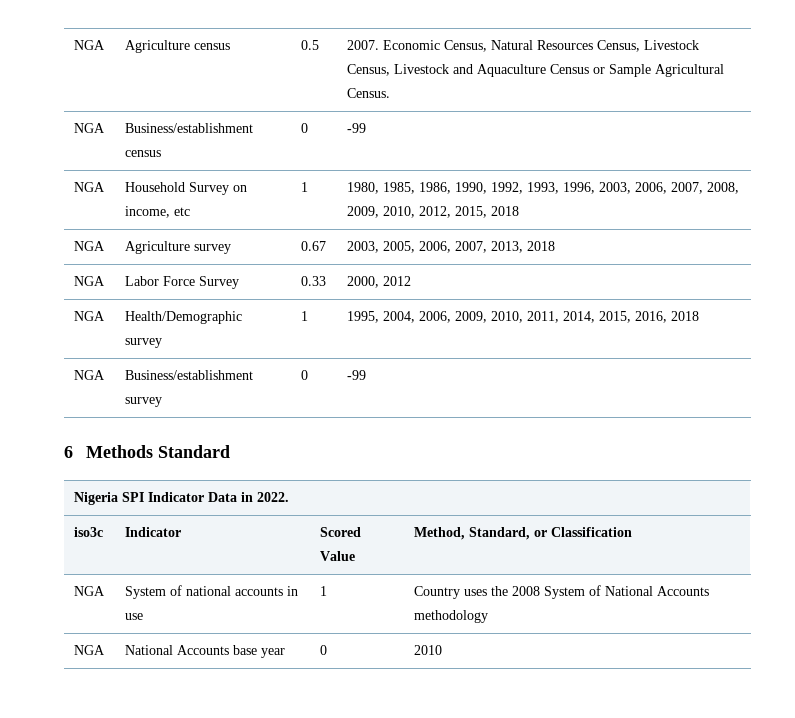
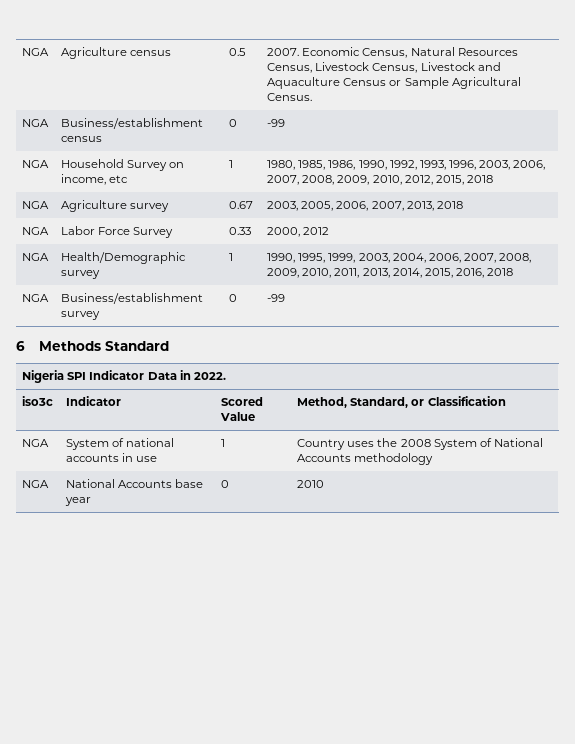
[347,311,452,323] 1995, 2004, 2006, -> [267,253,531,263] 1990, 1995, 1999, 2003, 2004, 2006, 2007, 2008,
(560, 317) none -> [362,268,390,278] 2013,

